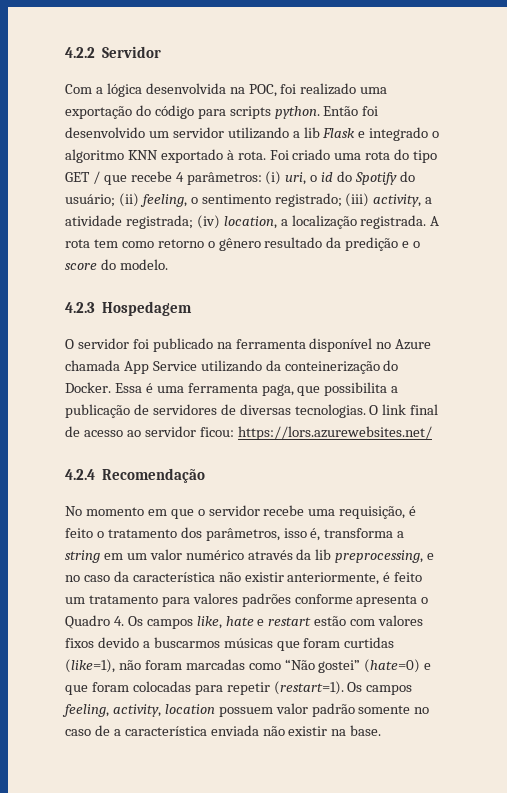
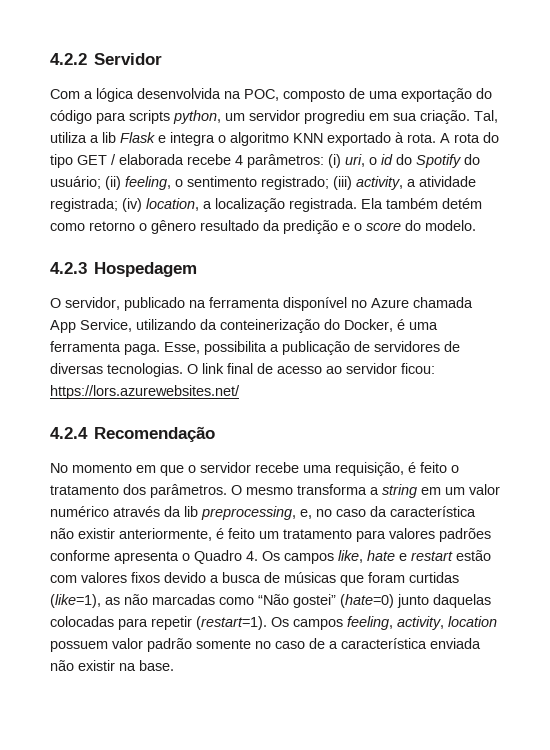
[280,83,357,95] foi realizado -> [283,88,365,102] composto de
[274,106,379,119] [65,127,289,139] python. Então foi desenvolvido um servidor utilizando -> [173,110,498,124] [50,132,87,143] python, um servidor progrediu em sua criação. Tal, utiliza
[369,127,429,141] integrado -> [170,132,215,146] integra
[269,149,362,160] Foi criado uma -> [440,133,450,143] A
[103,175,127,185] que -> [119,154,184,165] elaborada
[430,216,440,226] [65,239,118,248] A rota tem -> [361,198,482,209] Ela também detém
[77,338,149,349] servidor foi -> [65,297,120,310] servidor,
[152,361,197,371] Service -> [80,319,132,332] Service,
[65,382,142,393] Docker. Essa -> [344,319,393,332] Docker,
[261,384,321,396] paga, que -> [124,342,200,355] paga. Esse,
[205,528,321,541] parâmetros, isso é, -> [150,484,293,498] parâmetros. O mesmo
[427,553,435,560] e -> [300,509,312,519] e,
[153,637,220,648] buscarmos -> [222,572,280,583] busca de
[118,660,182,670] não foram -> [105,594,148,605] as não
[424,663,432,670] [65,682,129,695] e que foram -> [397,594,491,608] junto daquelas

